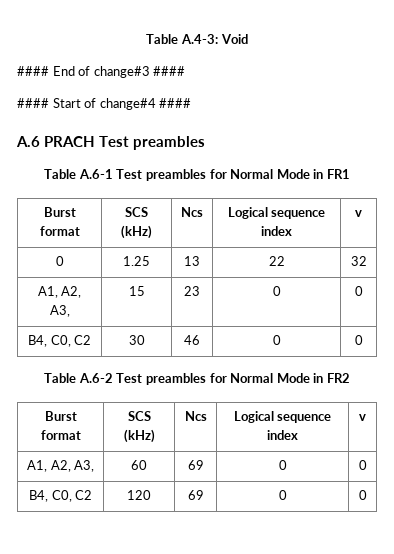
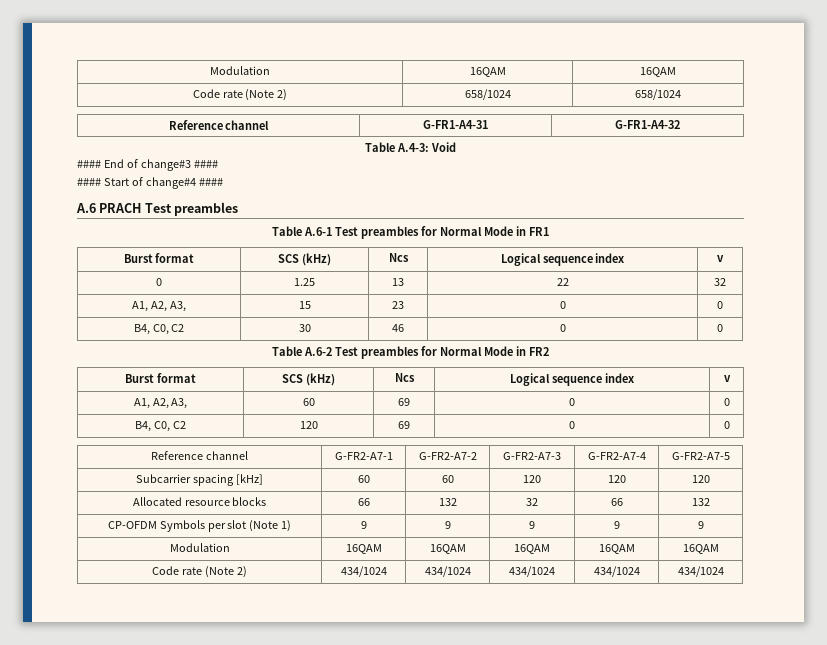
(146, 39) none -> [210,66,270,75] [469,67,506,77] [640,67,676,77] [192,89,288,101] [464,89,511,100] [635,89,681,100] [168,120,270,130] [423,120,488,129] [615,120,680,129] Modulation | 16QAM | 16QAM // Code rate (Note 2) | 658/1024 | 658/1024 // Reference channel | G-FR1-A4-31 | G-FR1-A4-32 //
(367, 495) none -> [151,451,248,460] [334,452,393,460] [418,452,477,460] [503,452,561,460] [587,452,646,460] [671,452,730,460] [136,474,263,486] [357,475,370,483] [441,475,454,483] [523,475,541,483] [607,475,626,483] [691,475,710,483] [132,497,267,506] [357,498,370,506] [438,498,457,506] [526,498,538,506] [610,498,623,506] [691,498,710,506] [107,520,292,532] [360,521,367,529] [444,521,451,529] [529,521,535,529] [613,521,620,529] [697,521,704,529] [169,543,230,552] [345,544,382,554] [429,544,466,554] [514,544,550,554] [598,544,635,554] [682,544,719,554] [152,566,247,578] [340,566,387,577] [424,566,471,577] [509,566,555,577] [593,566,640,577] [677,566,724,577] // Reference channel | G-FR2-A7-1 | G-FR2-A7-2 | G-FR2-A7-3 | G-FR2-A7-4 | G-FR2-A7-5 // Subcarrier spacing [kHz] | 60 | 60 | 120 | 120 | 120 // Allocated resource blocks | 66 | 132 | 32 | 66 | 132 // CP-OFDM Symbols per slot (Note 1) | 9 | 9 | 9 | 9 | 9 // Modulation | 16QAM | 16QAM | 16QAM | 16QAM | 16QAM // Code rate (Note 2) | 434/1024 | 434/1024 | 434/1024 | 434/1024 | 434/1024

